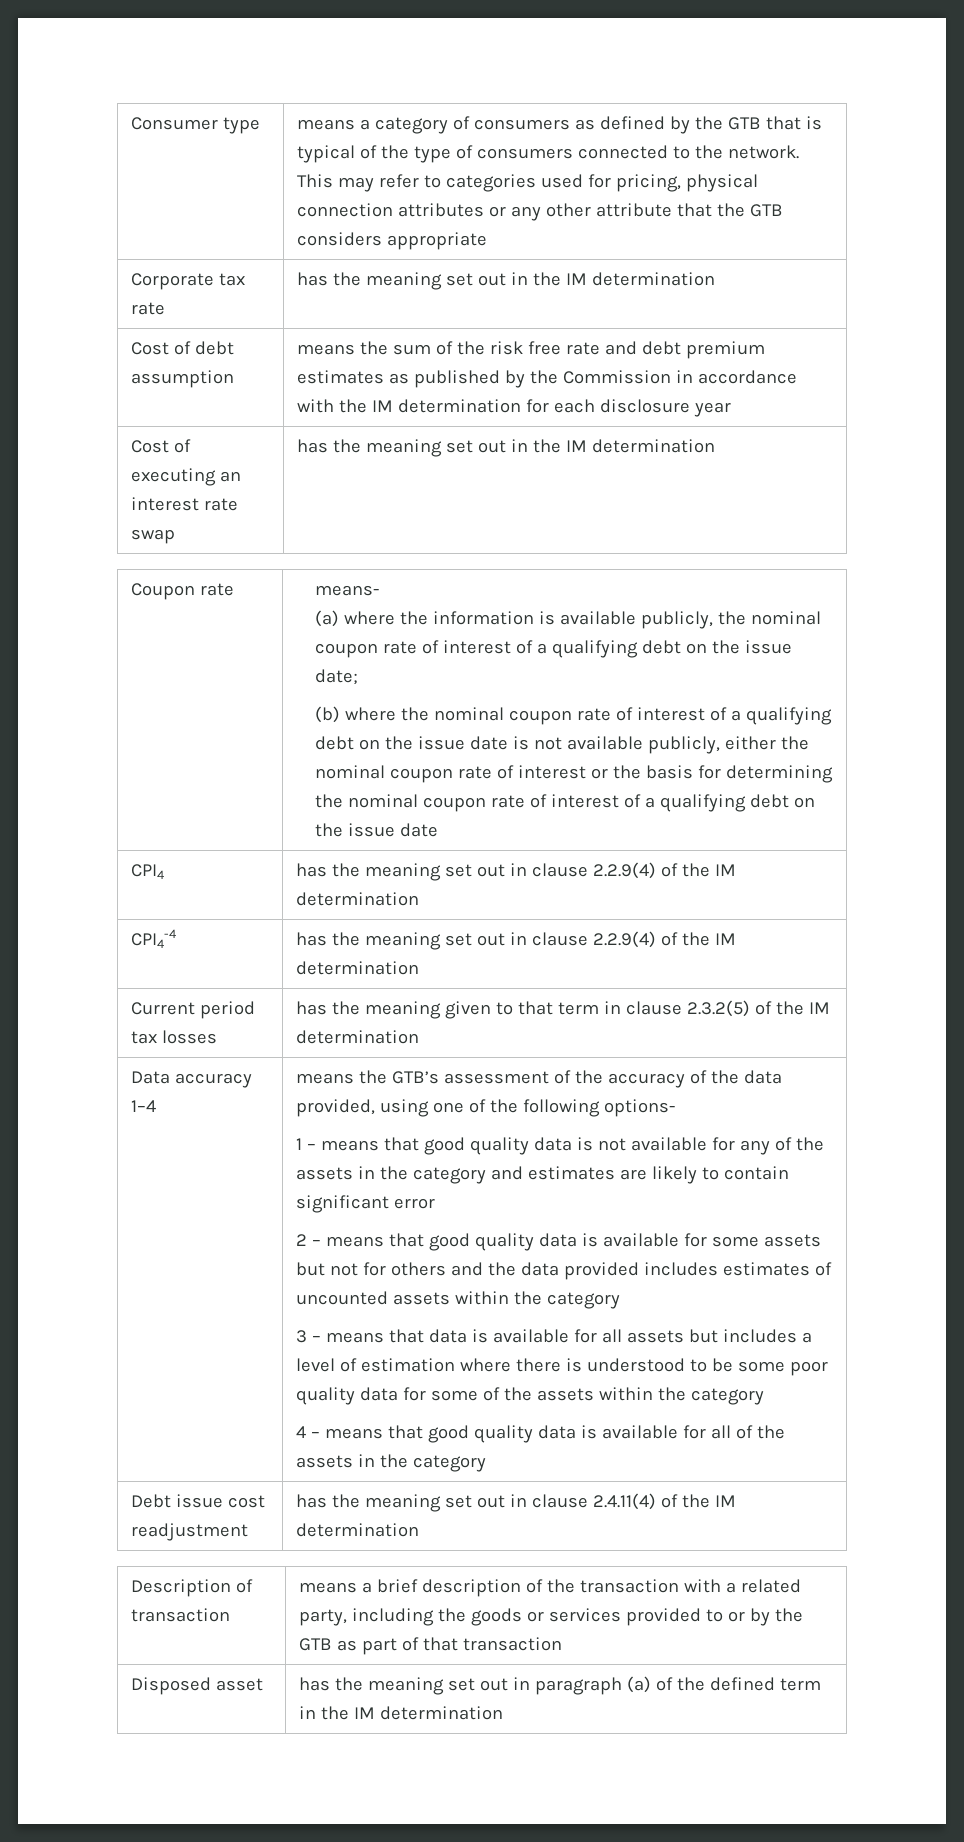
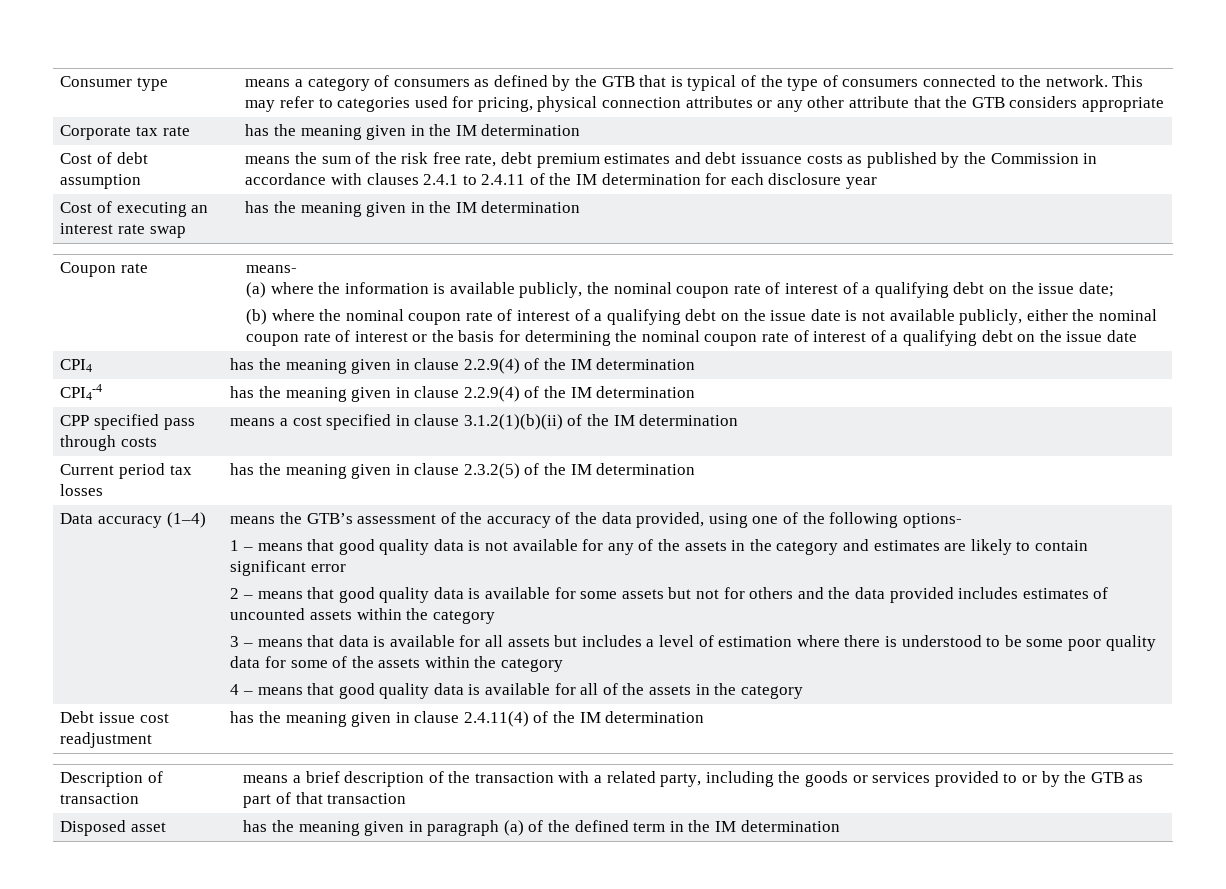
[446,273,507,286] set out -> [366,125,407,140] given
[566,341,638,355] rate and -> [465,154,497,167] rate,
(385, 377) none -> [674,152,843,164] and debt issuance costs
(335, 406) none -> [366,173,545,185] clauses 2.4.1 to 2.4.11 of
[446,440,507,453] set out -> [366,202,407,217] given
[445,864,506,877] set out -> [351,359,392,374] given
[445,931,737,948] [296,961,420,975] set out in clause 2.2.9(4) of the IM determination -> [351,386,696,402] [60,414,195,430] [60,435,157,451] [230,414,739,430] given in clause 2.2.9(4) of the IM determination // CPP specified pass through costs | means a cost specified in clause 3.1.2(1)(b)(ii) of the IM determination
[496,1001,600,1015] to that term -> (392, 471) none
[131,1100,157,1112] 1–4 -> [166,512,206,528] (1–4)
[445,1495,506,1508] set out -> [351,712,392,727] given
[448,1678,509,1691] set out -> [364,821,405,836] given

